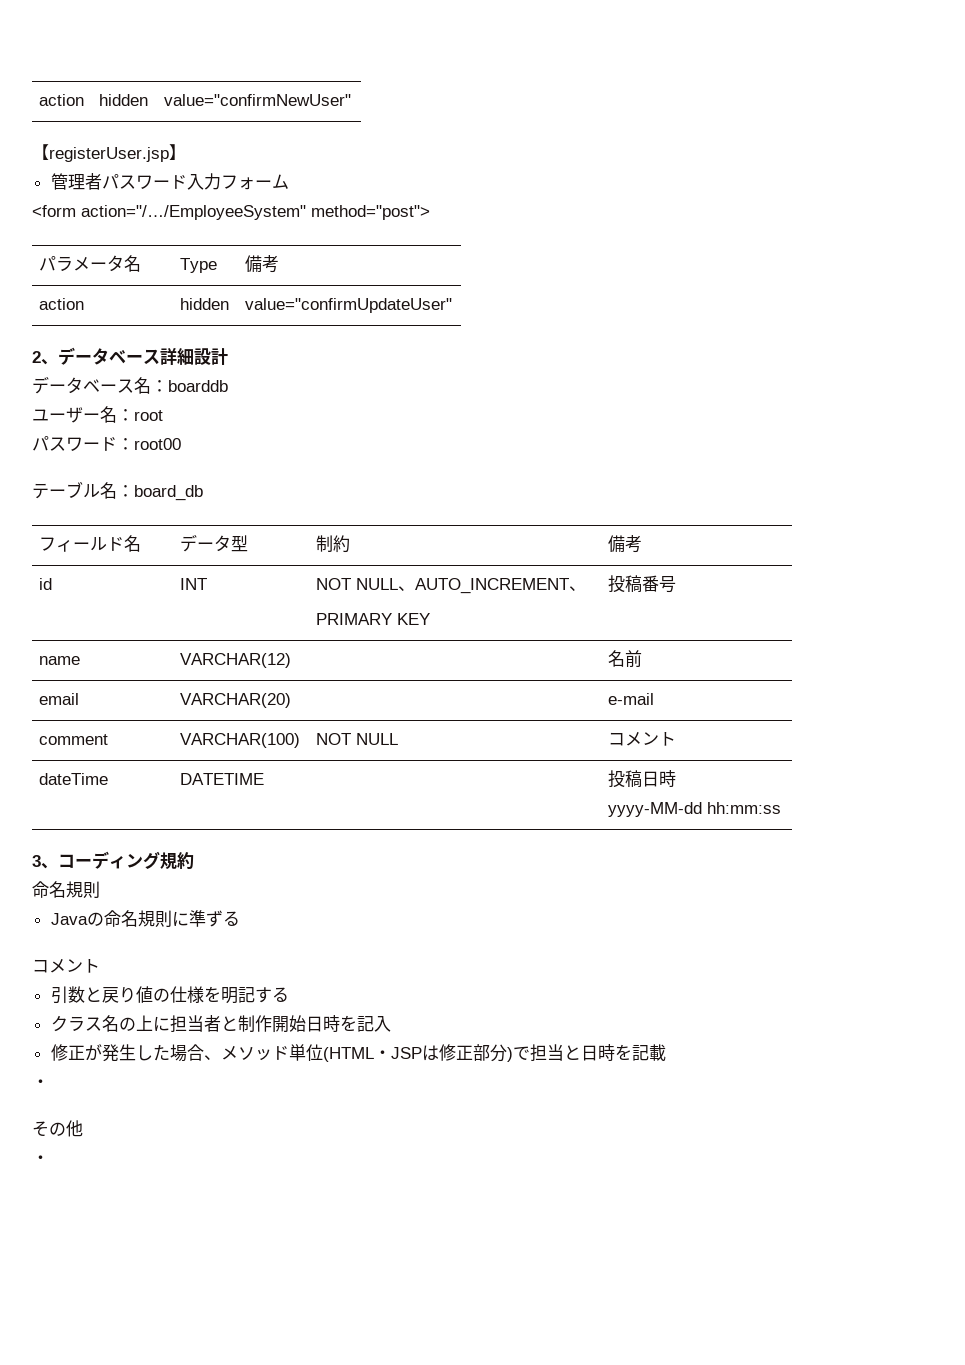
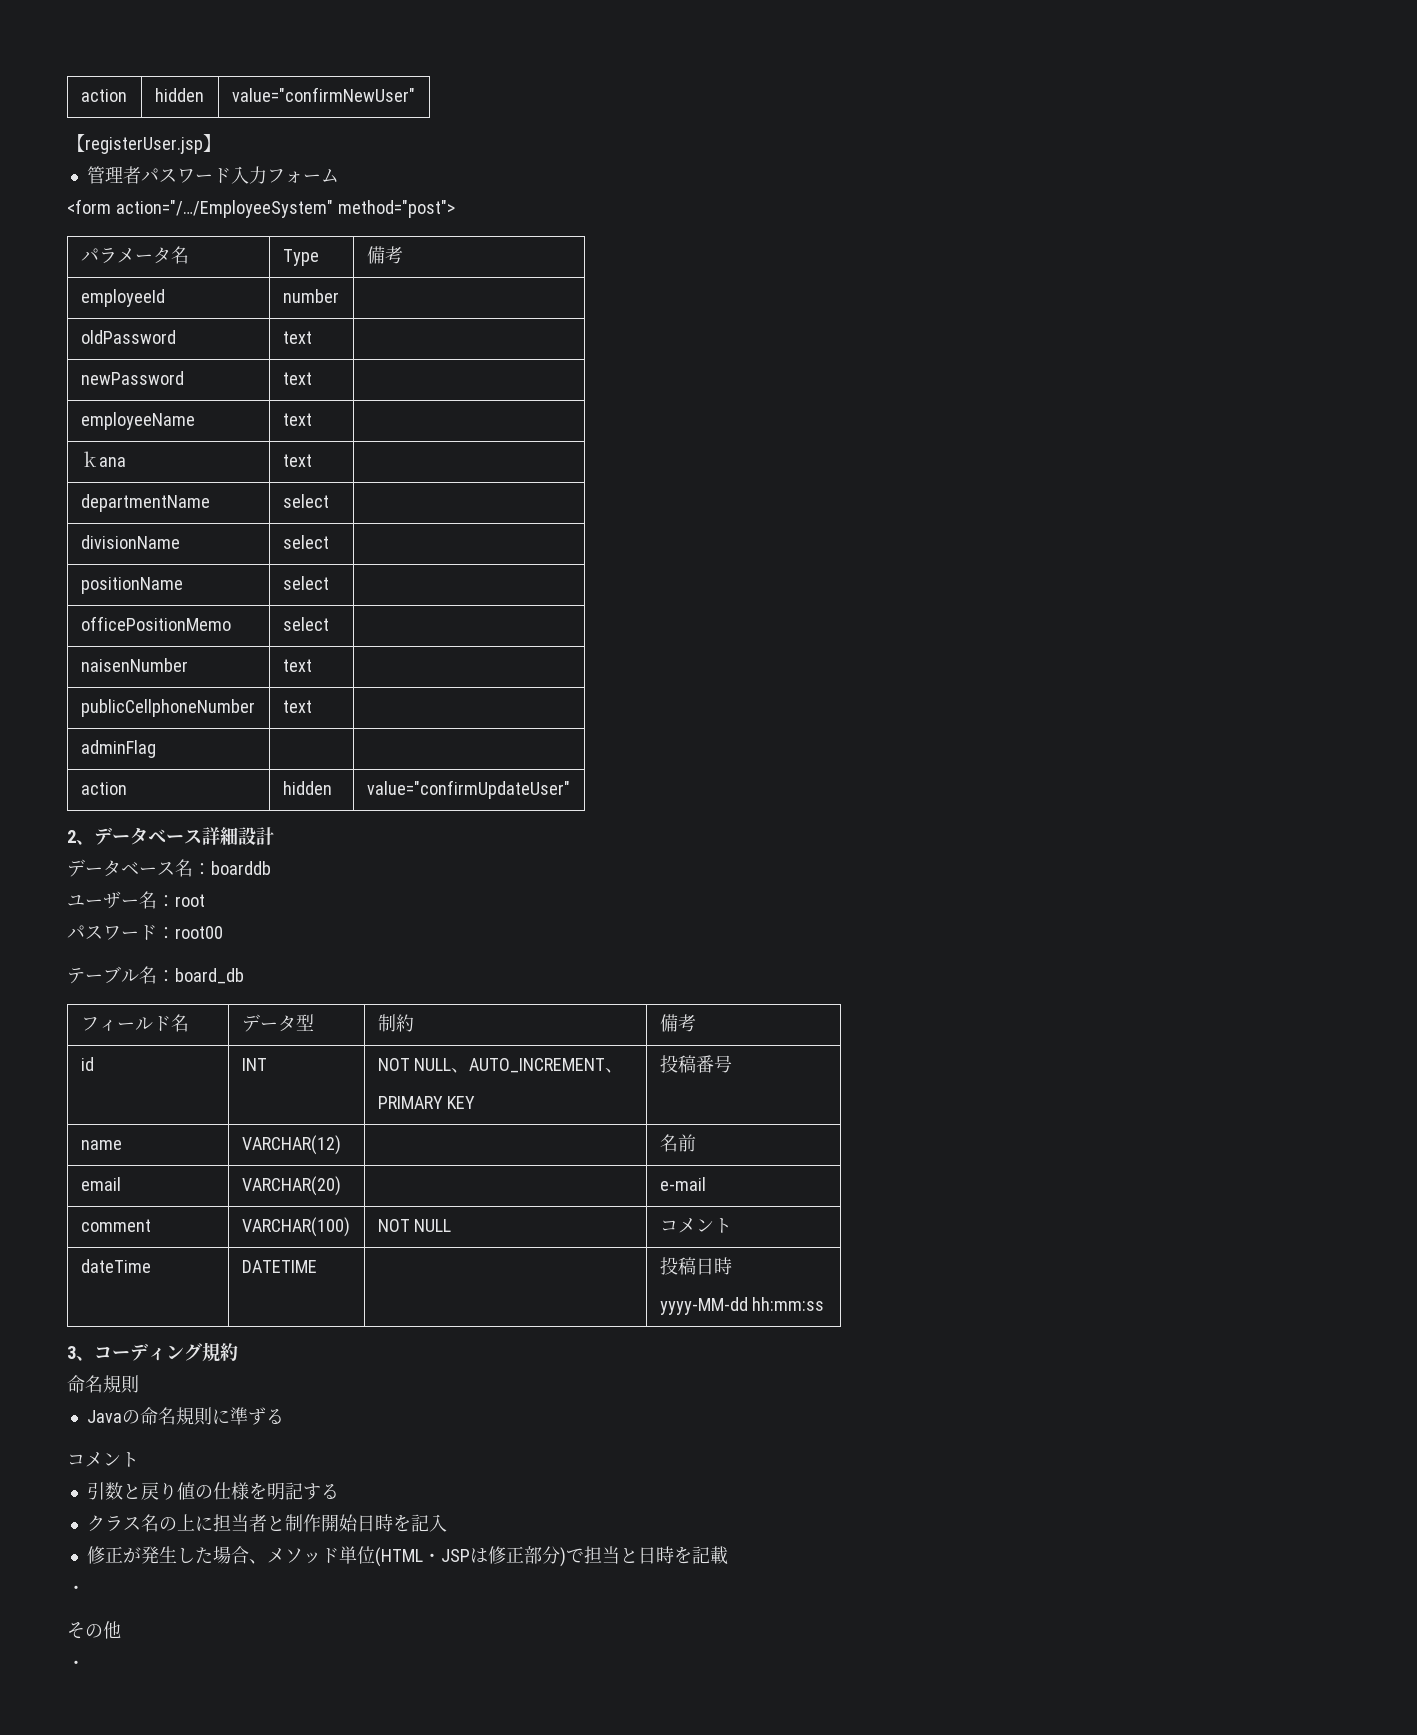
(280, 264) none -> [80,289,165,307] [282,289,339,303] [80,330,176,344] [282,331,312,344] [80,371,184,385] [282,372,312,385] [80,412,195,430] [282,413,312,426] [80,451,126,467] [282,454,312,467] [80,494,210,512] [282,494,329,508] [80,535,180,549] [282,535,329,549] [80,577,183,594] [282,576,329,590] [80,616,231,631] [282,617,329,631] [80,658,188,672] [282,659,312,672] [80,699,255,717] [282,700,312,713] [80,740,156,758] // employeeId | number | // oldPassword | text | // newPassword | text | // employeeName | text | // ｋana | text | // departmentName | select | // divisionName | select | // positionName | select | // officePositionMemo | select | // naisenNumber | text | // publicCellphoneNumber | text | // adminFlag | |

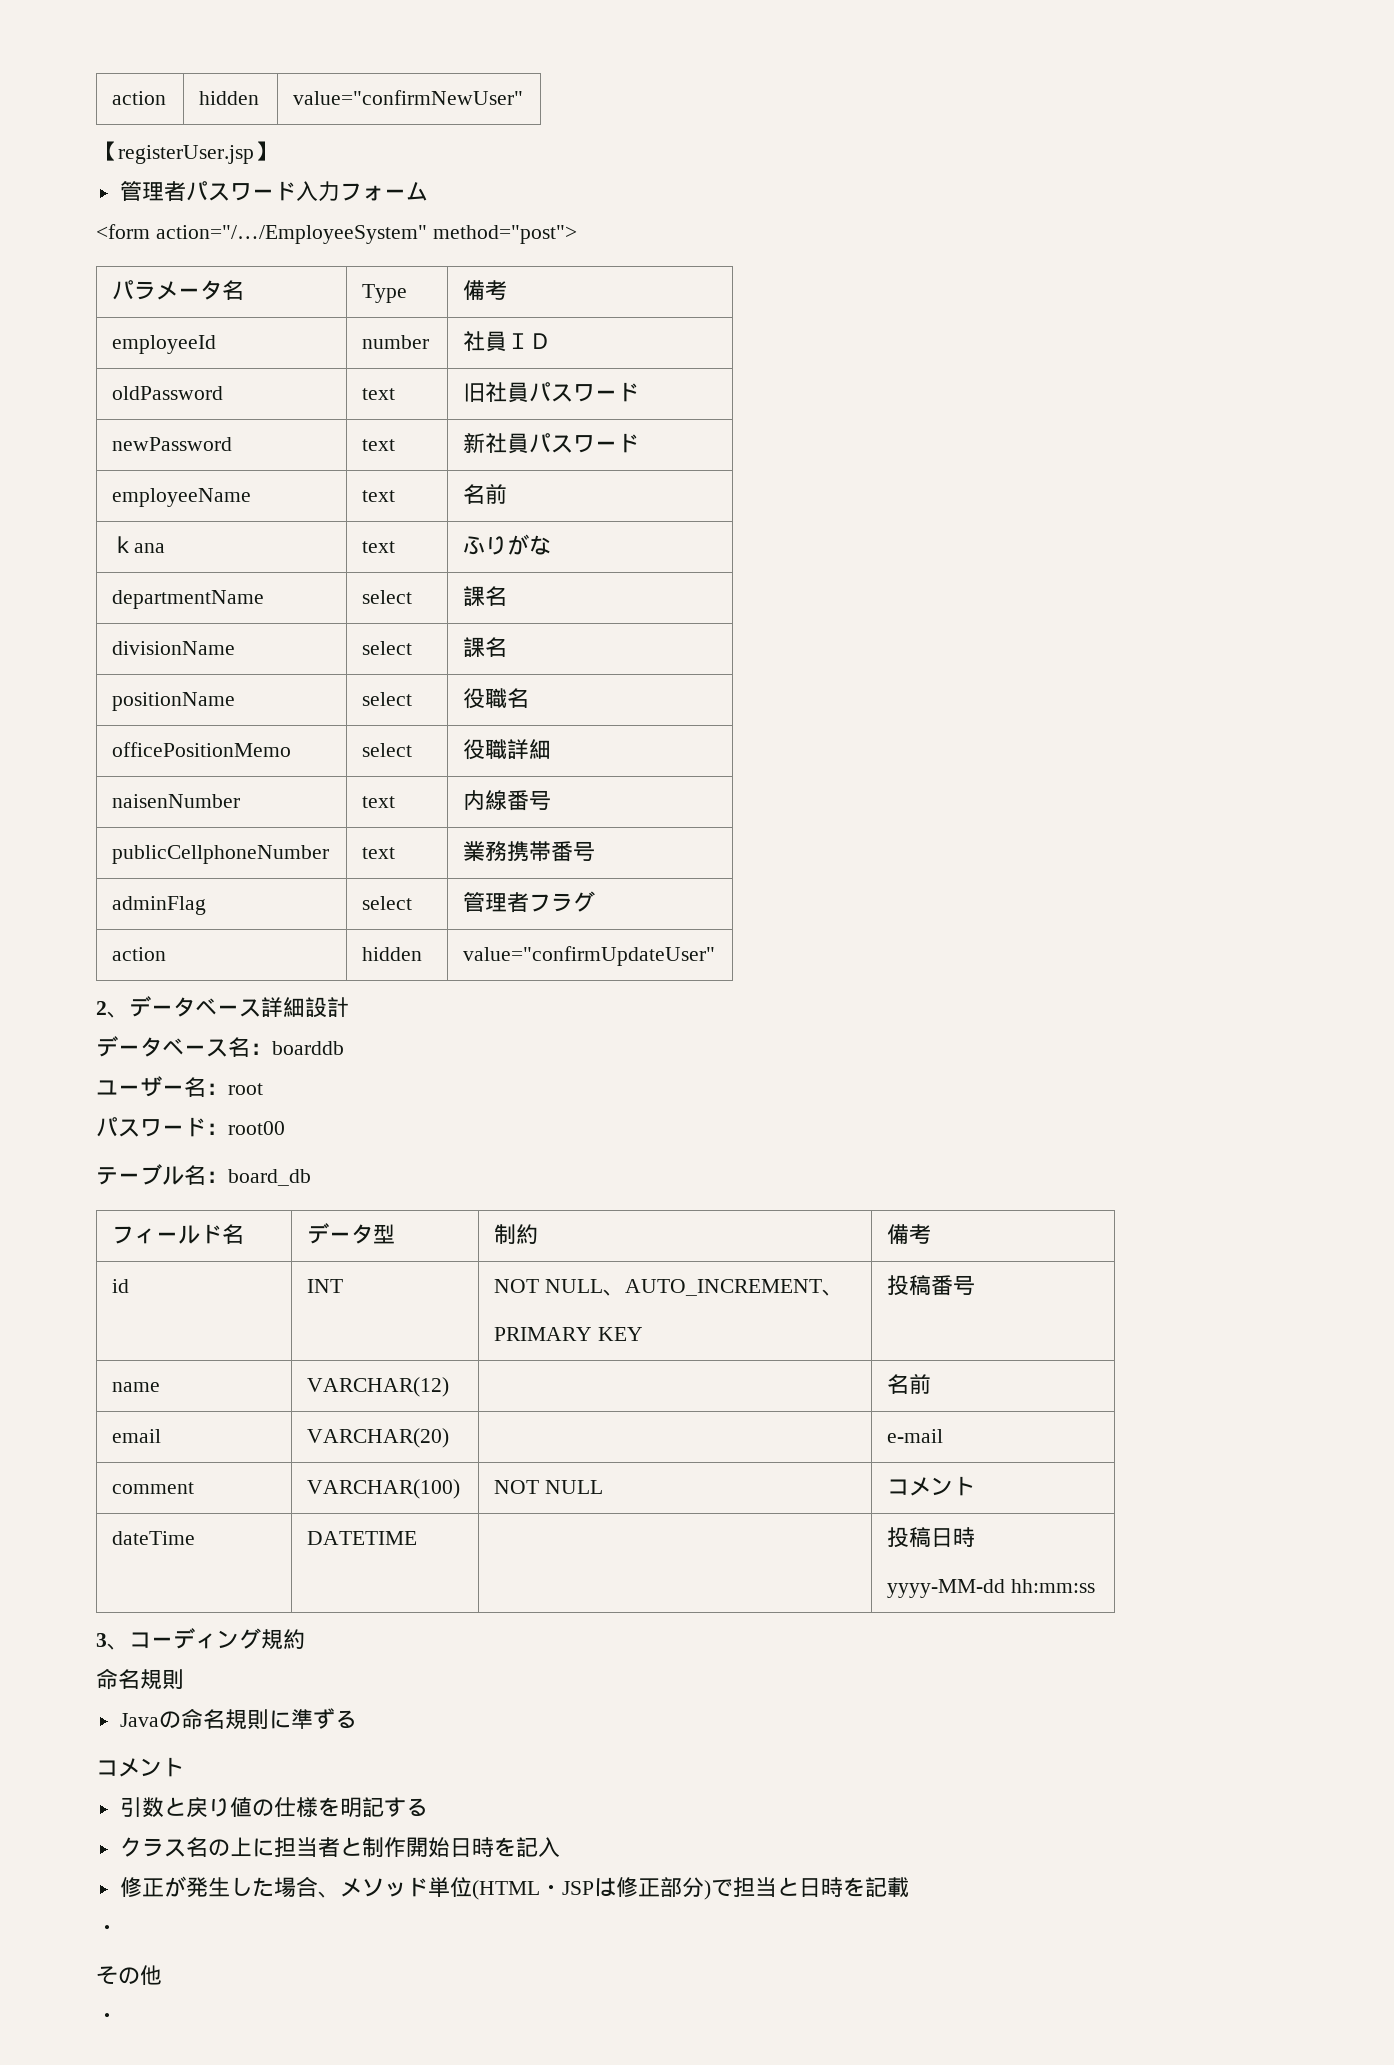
(339, 296) none -> [463,331,552,352] 社員ＩＤ
[80,371,184,385] [282,372,312,385] // newPassword | text | -> [463,382,640,403] [112,437,233,451] [362,439,396,451] [463,433,640,454] 旧社員パスワード // newPassword | text | 新社員パスワード
(312, 419) none -> [463,483,508,504] 名前
(312, 460) none -> [463,534,552,555] ふりがな
(329, 501) none -> [463,586,508,606] 課名
(329, 542) none -> [463,637,508,657] 課名
(329, 583) none -> [463,688,530,709] 役職名
(329, 624) none -> [463,739,552,760] 役職詳細
(312, 665) none -> [463,790,552,811] 内線番号
[80,740,156,758] // adminFlag | | -> [463,841,596,862] [112,896,207,915] [362,896,413,910] [463,891,596,913] 業務携帯番号 // adminFlag | select | 管理者フラグ

